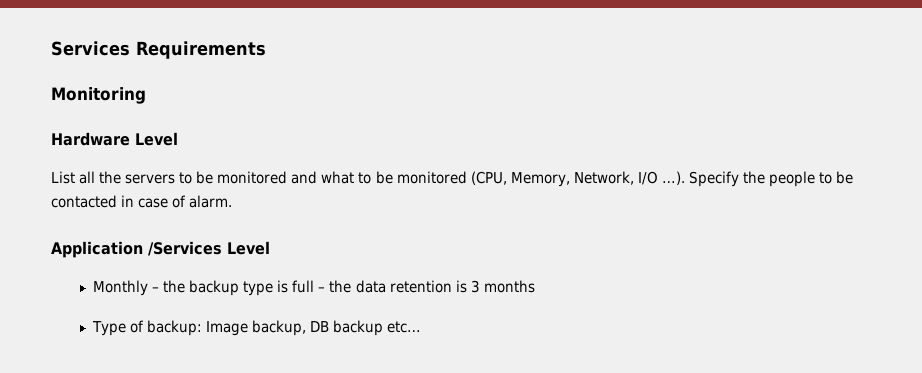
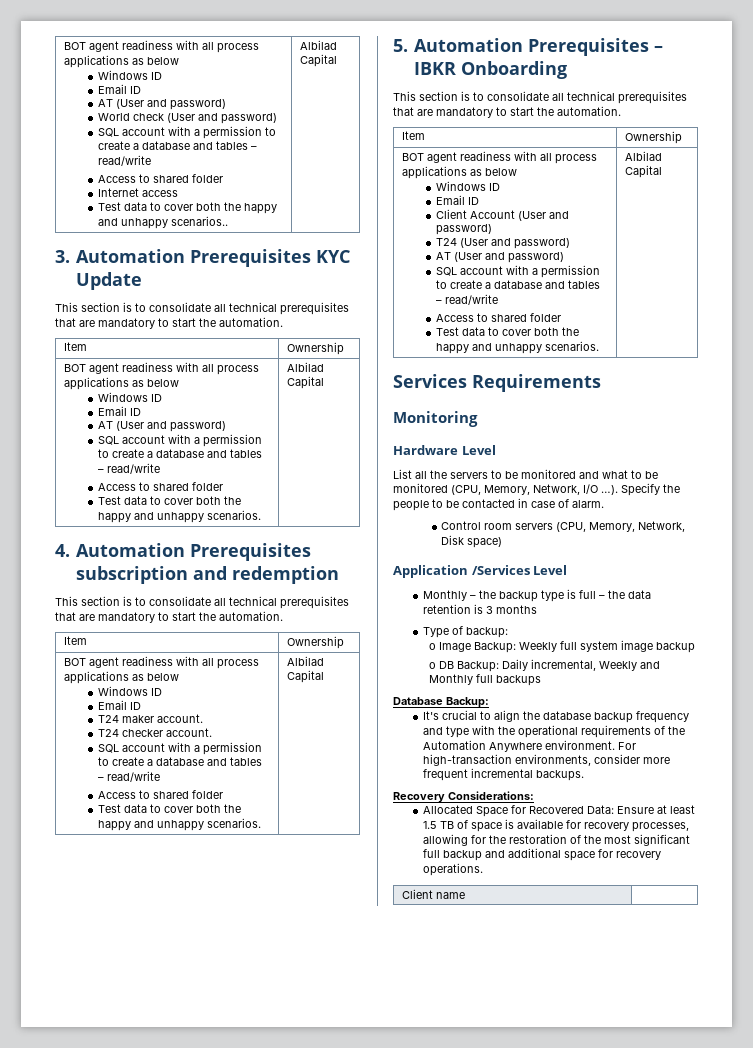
(51, 48) none -> [63,40,259,53] [63,55,179,68] [97,70,162,80] [97,84,141,94] [97,99,226,110] [97,113,277,124] [97,126,276,139] [97,141,257,150] [97,155,151,166] [97,174,223,183] [97,188,178,197] [97,202,277,214] [97,216,228,229] [299,40,337,50] [299,54,337,67] [55,249,350,267] [75,272,142,290] [55,302,349,315] [55,317,283,329] [63,342,87,351] [286,342,344,355] [63,362,259,375] [63,377,179,390] [97,392,162,402] [97,406,141,416] [97,421,226,432] [97,434,262,447] [97,449,262,458] [97,463,160,474] [97,482,223,491] [97,496,241,505] [97,510,261,523] [286,362,324,372] [286,376,324,389] [55,543,311,561] [75,566,339,584] [55,596,349,609] [55,611,283,623] [63,636,87,645] [286,636,344,649] [63,656,259,669] [63,671,179,684] [97,686,162,696] [97,700,141,710] [97,714,203,723] [97,728,212,737] [97,742,262,755] [97,757,262,766] [97,771,160,782] [97,790,223,799] [97,804,241,813] [97,818,261,831] [286,656,324,666] [286,670,324,683] [393,38,663,56] [413,61,567,79] [393,91,687,104] [393,106,621,118] [401,131,425,140] [624,131,682,144] [401,151,597,164] [401,166,517,179] [435,181,500,191] [435,195,479,205] [435,209,569,221] [435,224,492,235] [435,238,570,249] [435,252,564,263] [435,265,600,278] [435,280,600,289] [435,294,498,305] [435,313,561,322] [435,327,579,336] [435,341,599,354] [624,151,662,161] [624,165,662,178] BOT agent readiness with all process applications as below // Windows ID // Email ID // AT (User and password) // World check (User and password) // SQL account with a permission to create a database and tables – read/write // Access to shared folder // Internet access // Test data to cover both the happy and unhappy scenarios.. | Albilad Capital // 3. Automation Prerequisites KYC Update // This section is to consolidate all technical prerequisites that are mandatory to start the automation. // Item | Ownership // BOT agent readiness with all process applications as below // Windows ID // Email ID // AT (User and password) // SQL account with a permission to create a database and tables – read/write // Access to shared folder // Test data to cover both the happy and unhappy scenarios. | Albilad Capital // 4. Automation Prerequisites subscription and redemption // This section is to consolidate all technical prerequisites that are mandatory to start the automation. // Item | Ownership // BOT agent readiness with all process applications as below // Windows ID // Email ID // T24 maker account. // T24 checker account. // SQL account with a permission to create a database and tables – read/write // Access to shared folder // Test data to cover both the happy and unhappy scenarios. | Albilad Capital // 5. Automation Prerequisites – IBKR Onboarding // This section is to consolidate all technical prerequisites that are mandatory to start the automation. // Item | Ownership // BOT agent readiness with all process applications as below // Windows ID // Email ID // Client Account (User and password) // T24 (User and password) // AT (User and password) // SQL account with a permission to create a database and tables – read/write // Access to shared folder // Test data to cover both the happy and unhappy scenarios. | Albilad Capital //
(233, 201) none -> [441,521,686,532] [441,535,503,548] // Control room servers (CPU, Memory, Network, Disk space)
[206,320,422,336] Image backup, DB backup etc… -> [429,640,696,653] [429,659,661,672] [429,674,542,686] [393,697,489,708] [423,710,690,723] [423,725,686,738] [423,740,637,752] [423,754,671,766] [423,768,585,781] [393,791,534,803] [423,805,696,817] [423,819,690,832] [423,834,691,846] [423,848,662,861] [423,863,484,876] [401,889,465,899] // o Image Backup: Weekly full system image backup // o DB Backup: Daily incremental, Weekly and Monthly full backups // Database Backup: // It's crucial to align the database backup frequency and type with the operational requirements of the Automation Anywhere environment. For high-transaction environments, consider more frequent incremental backups. // Recovery Considerations: // Allocated Space for Recovered Data: Ensure at least 1.5 TB of space is available for recovery processes, allowing for the restoration of the most significant full backup and additional space for recovery operations. // Client name |

